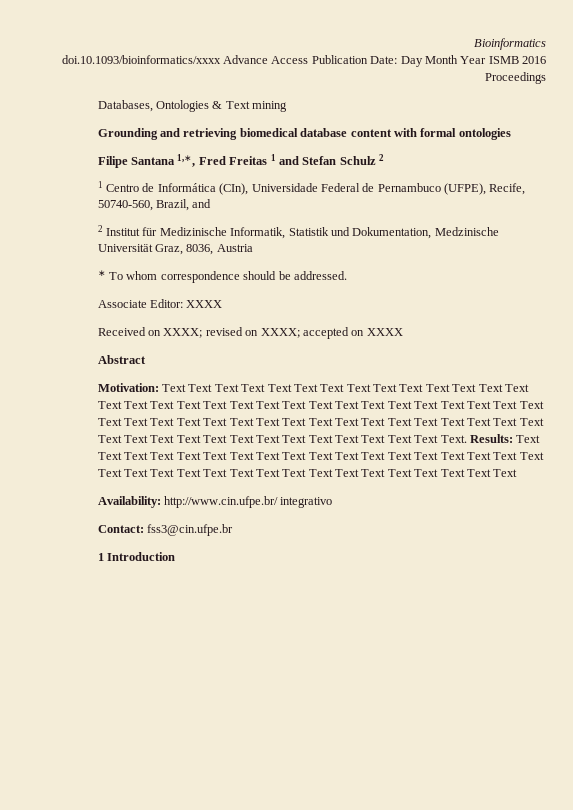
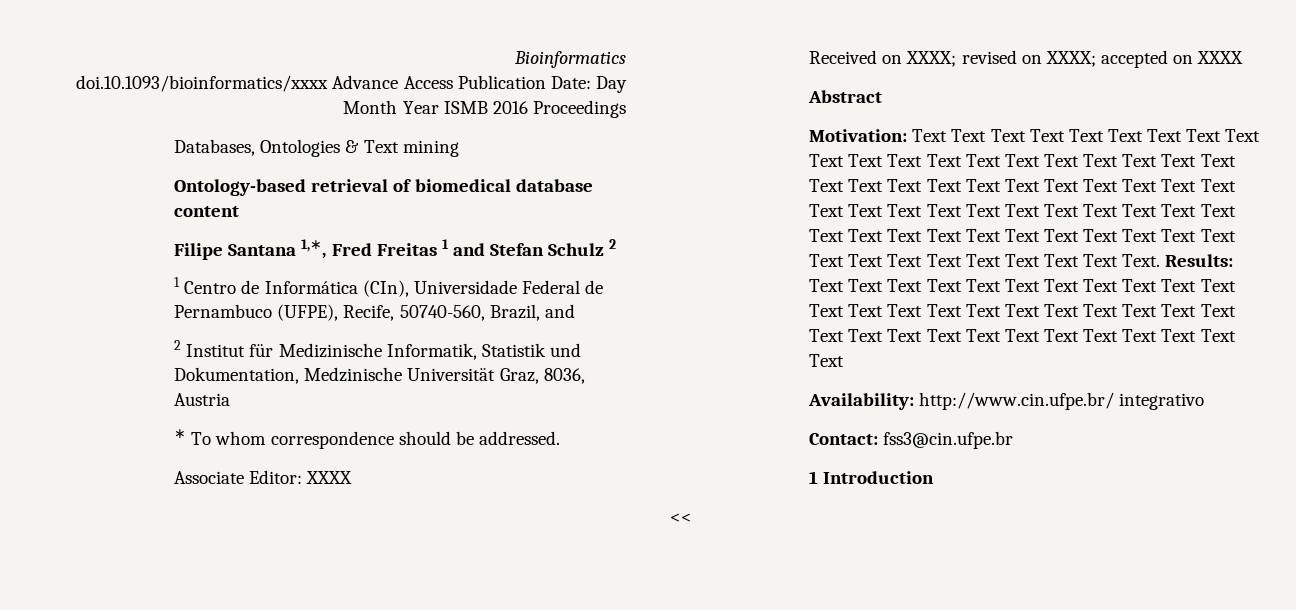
[97,128,238,140] Grounding and retrieving -> [174,179,412,196] Ontology-based retrieval of
[393,128,511,140] with formal ontologies -> (240, 211) none
(176, 556) none -> [670,513,692,523] // <<

